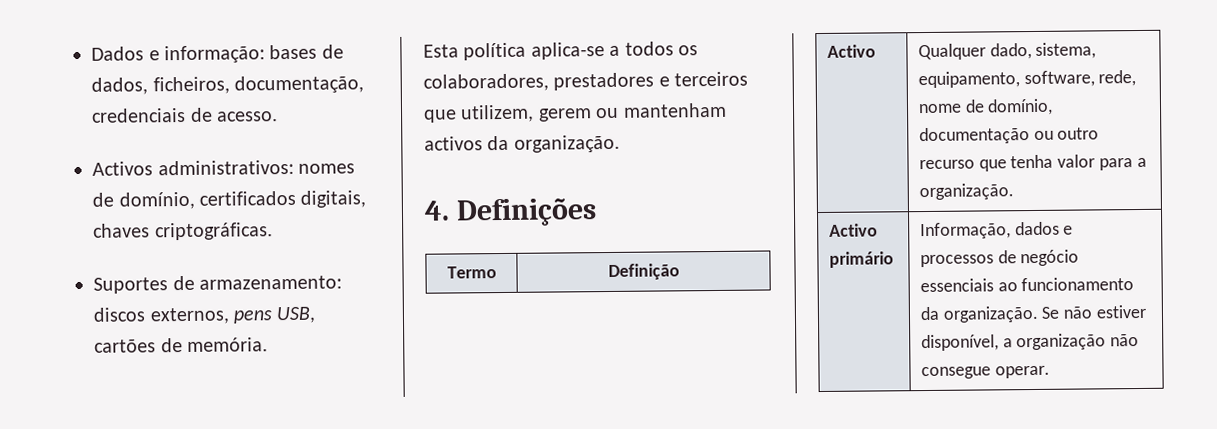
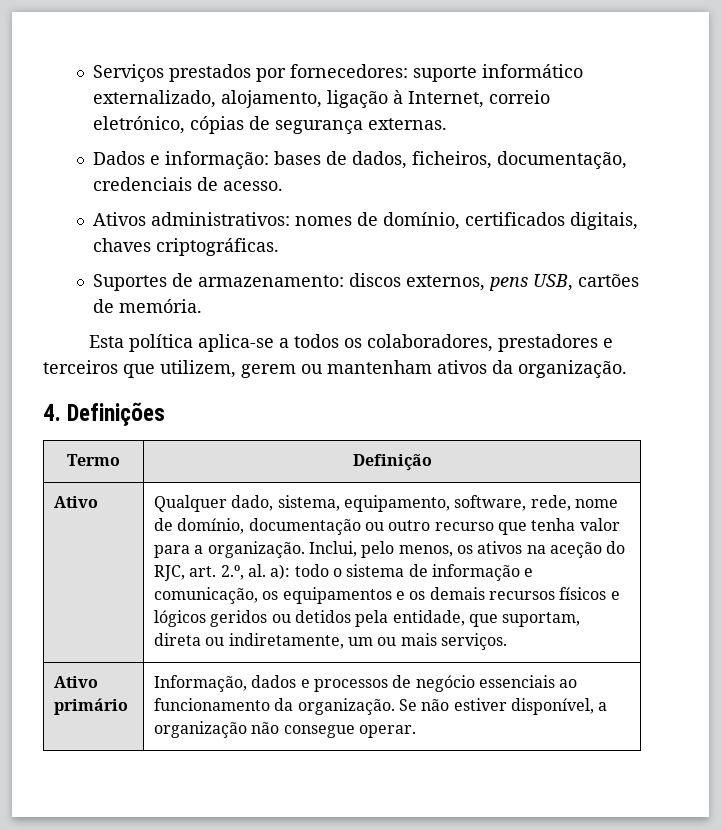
(91, 53) none -> [93,64,584,82] [93,90,551,108] [93,116,448,134] Serviços prestados por fornecedores: suporte informático externalizado, alojamento, ligação à Internet, correio eletrónico, cópias de segurança externas. //
[92,161,154,176] Activos -> [93,212,147,226] Ativos
[424,136,483,151] activos -> [437,360,487,374] ativos
[826,44,876,58] Activo -> [54,496,99,508] Ativo
[828,223,878,237] // Activo -> [309,541,626,558] [154,564,534,581] [154,587,620,604] [154,610,581,627] [154,633,507,650] [54,676,99,688] Inclui, pelo menos, os ativos na aceção do RJC, art. 2.º, al. a): todo o sistema de informação e comunicação, os equipamentos e os demais recursos físicos e lógicos geridos ou detidos pela entidade, que suportam, direta ou indiretamente, um ou mais serviços. // Ativo

